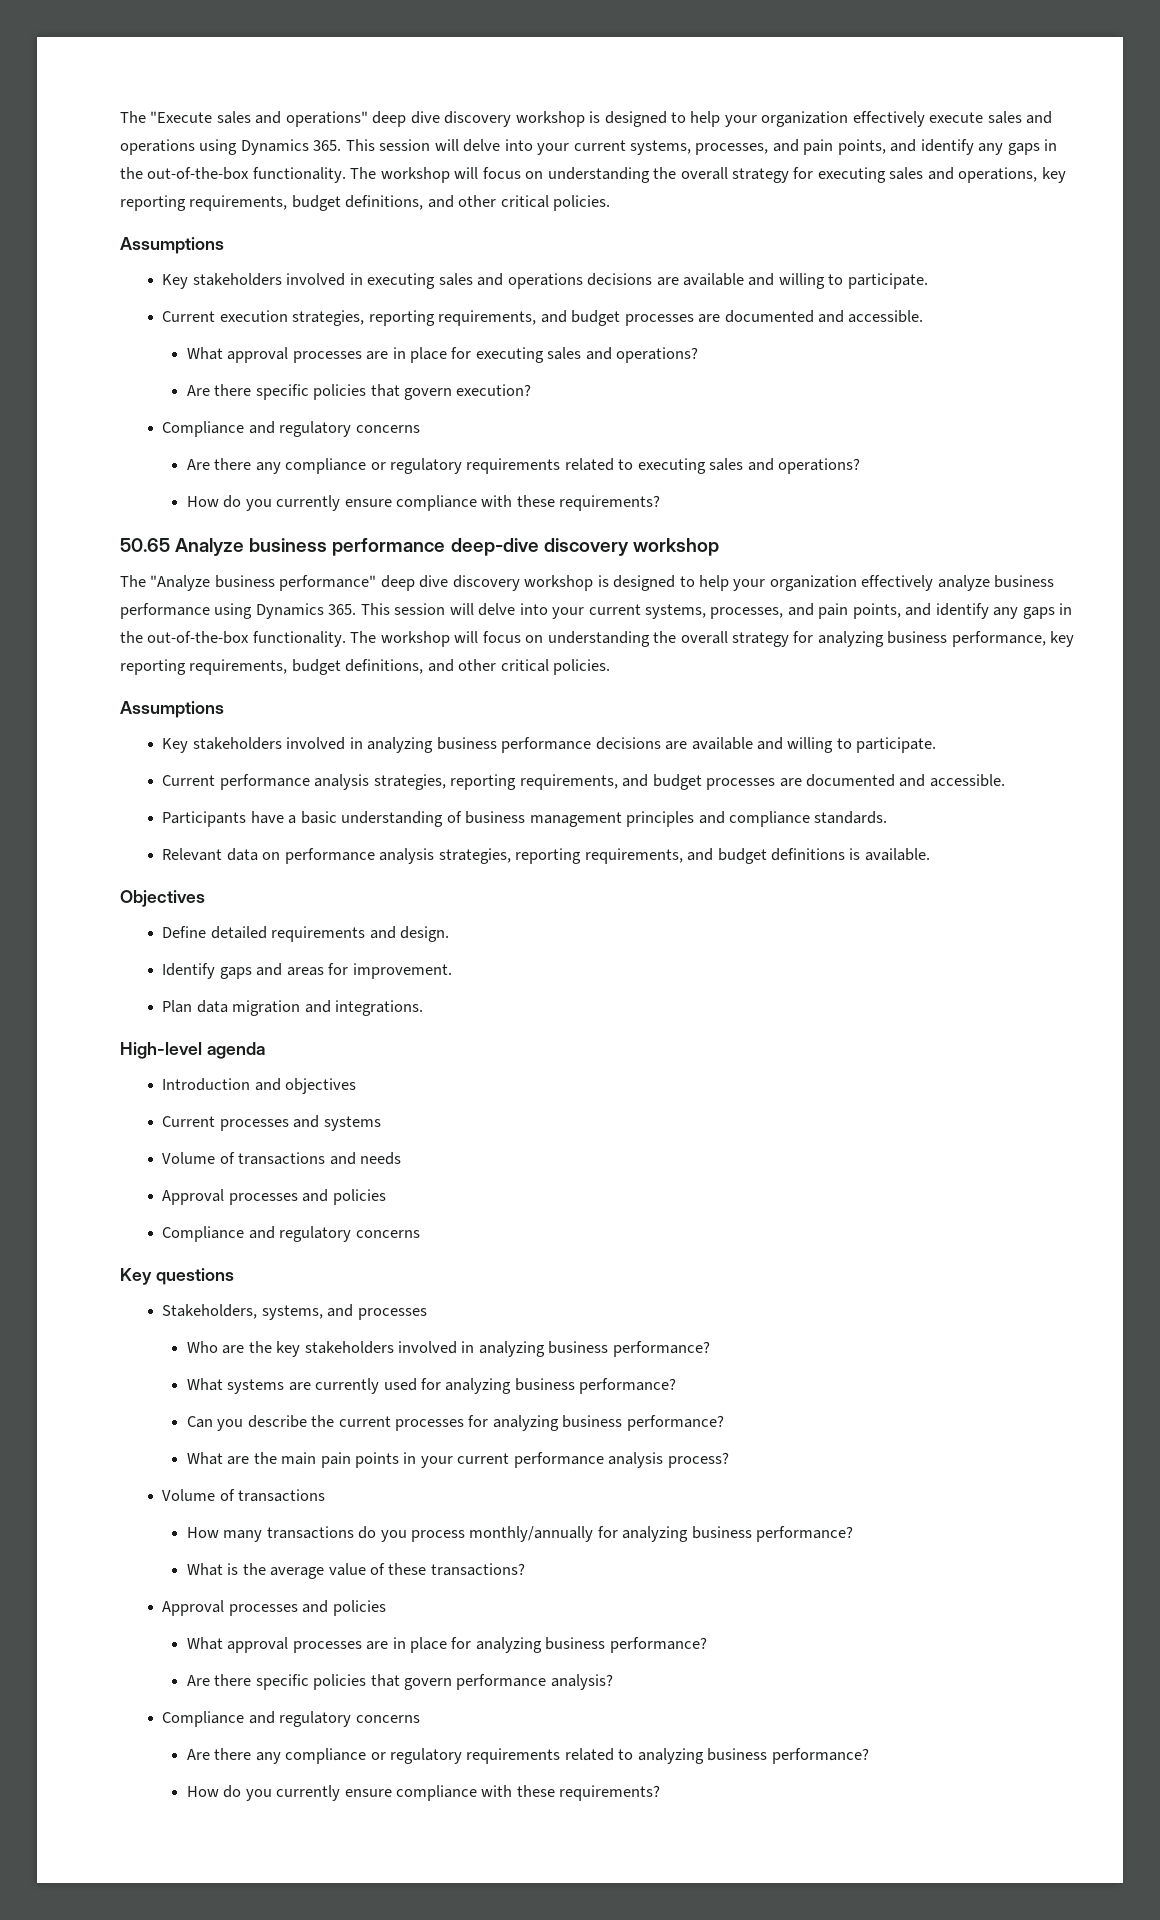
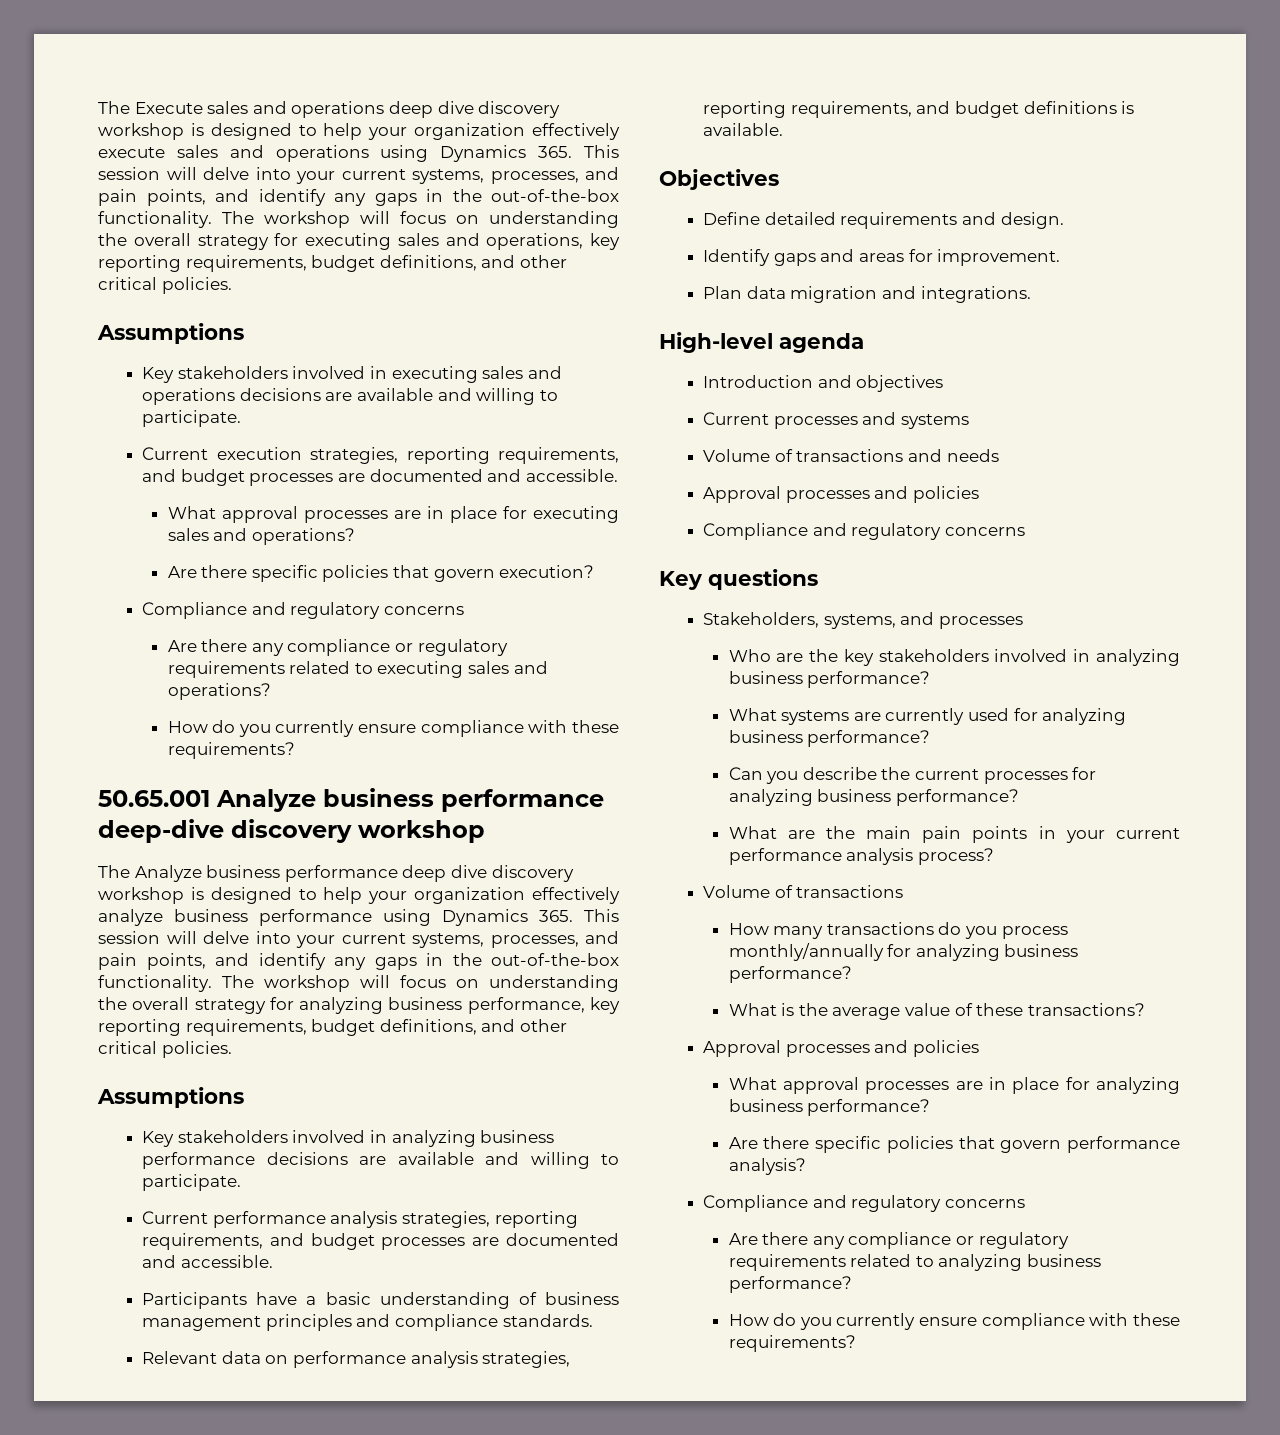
[120,111,368,127] The "Execute sales and operations" -> [98,101,385,118] The Execute sales and operations
[120,538,170,552] 50.65 -> [98,790,210,807] 50.65.001
[150,575,377,591] "Analyze business performance" -> [134,865,398,882] Analyze business performance

